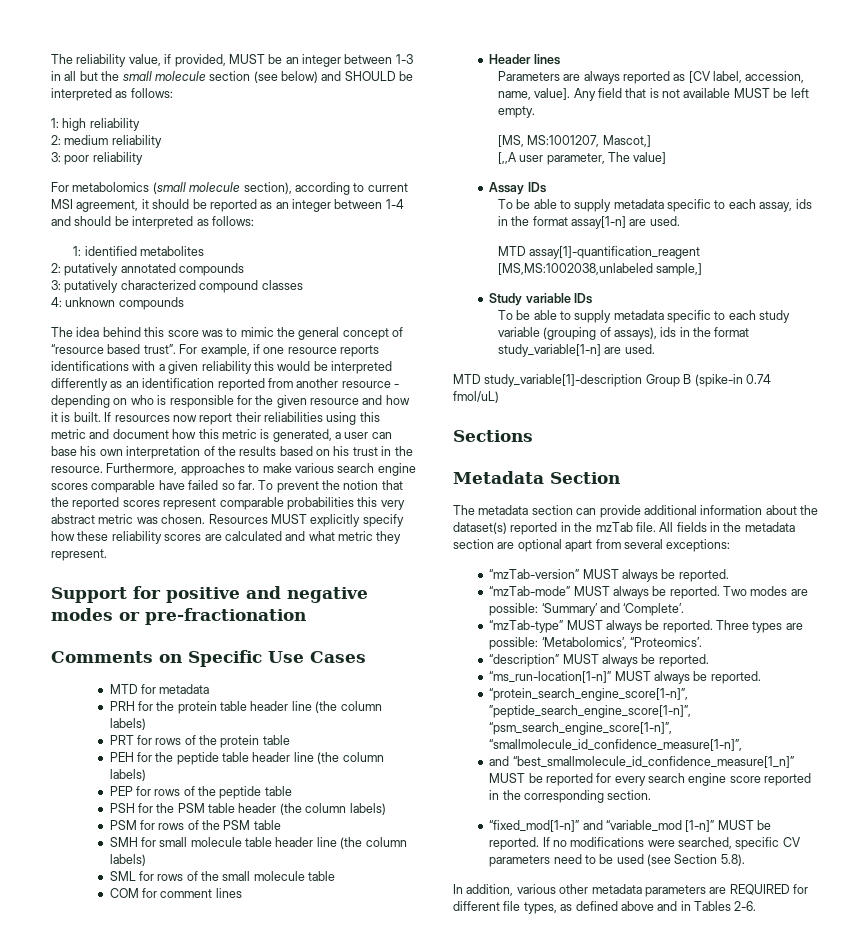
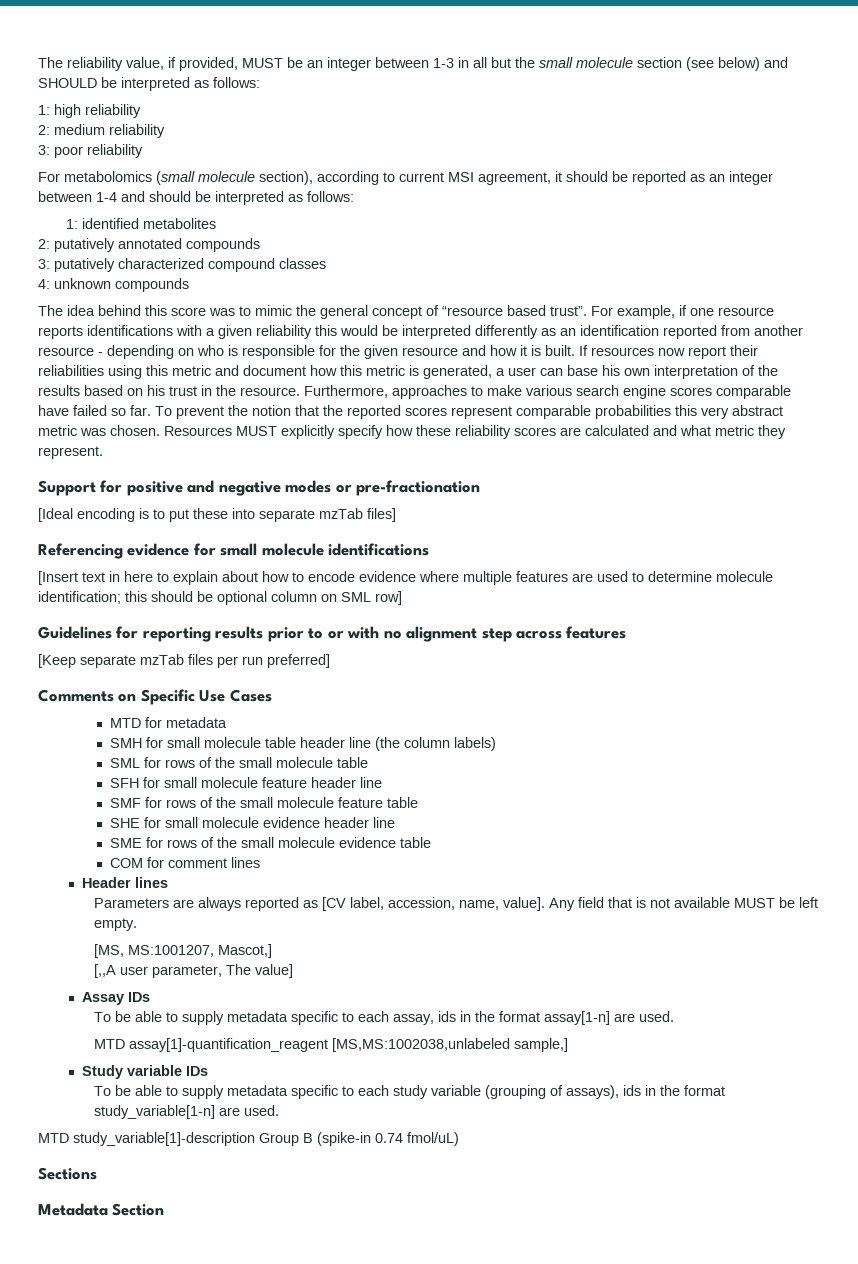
(306, 616) none -> [38,508,396,522] [38,543,430,559] [38,571,773,585] [38,591,402,605] [38,626,627,642] [38,654,330,668] // [Ideal encoding is to put these into separate mzTab files] // Referencing evidence for small molecule identifications // [Insert text in here to explain about how to encode evidence where multiple features are used to determine molecule identification; this should be optional column on SML row] // Guidelines for reporting results prior to or with no alignment step across features // [Keep separate mzTab files per run preferred]
[109,701,382,714] [109,718,146,730] [109,735,290,748] [109,752,384,765] [109,769,146,781] [109,786,292,799] [109,803,386,815] [109,820,281,830] // PRH for the protein table header line (the column labels) // PRT for rows of the protein table // PEH for the peptide table header line (the column labels) // PEP for rows of the peptide table // PSH for the PSM table header (the column labels) // PSM for rows of the PSM table -> (227, 722) none
(336, 876) none -> [109,777,382,788] [109,797,418,808] [109,817,395,828] [109,837,431,848] // SFH for small molecule feature header line // SMF for rows of the small molecule feature table // SHE for small molecule evidence header line // SME for rows of the small molecule evidence table
[453,505,818,518] [453,522,795,535] [453,539,731,552] [489,569,729,582] [489,586,808,599] [489,603,685,616] [489,620,803,633] [489,637,702,650] [489,654,709,667] [489,671,761,684] [489,688,689,701] [489,705,692,718] [489,722,673,735] [489,739,743,751] [489,756,794,768] [489,773,812,786] [489,790,652,803] [489,820,772,832] [489,837,801,850] [489,854,745,867] [453,884,808,897] [453,901,757,914] // The metadata section can provide additional information about the dataset(s) reported in the mzTab file. All fields in the metadata section are optional apart from several exceptions: // “mzTab-version” MUST always be reported. // “mzTab-mode” MUST always be reported. Two modes are possible: ‘Summary’ and ‘Complete’. // “mzTab-type” MUST always be reported. Three types are possible: ‘Metabolomics’, “Proteomics’. // “description” MUST always be reported. // “ms_run-location[1-n]” MUST always be reported. // “protein_search_engine_score[1-n]”, ”peptide_search_engine_score[1-n]”, “psm_search_engine_score[1-n]”, “smallmolecule_id_confidence_measure[1-n]”, // and “best_smallmolecule_id_confidence_measure[1_n]” MUST be reported for every search engine score reported in the corresponding section. // “fixed_mod[1-n]” and “variable_mod [1-n]” MUST be reported. If no modifications were searched, specific CV parameters need to be used (see Section 5.8). // In addition, various other metadata parameters are REQUIRED for different file types, as defined above and in Tables 2-6. -> (165, 1209) none

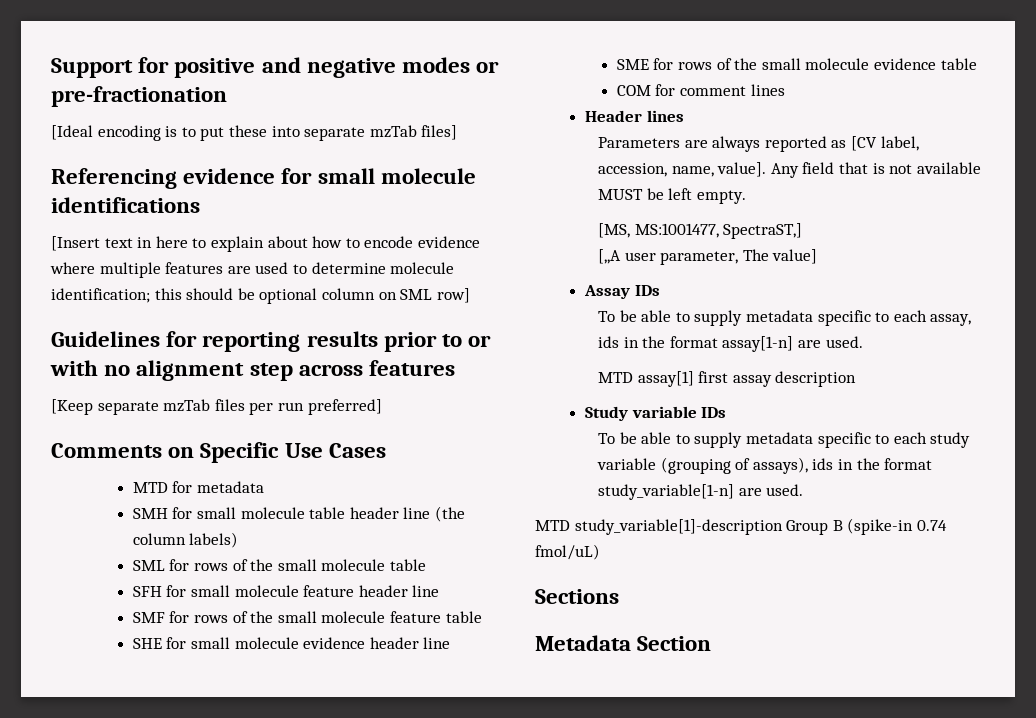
[38,57,788,71] [38,77,260,91] [38,104,141,118] [38,124,165,138] [38,144,143,158] [38,171,773,185] [38,191,354,205] [65,218,216,229] [38,238,260,252] [38,258,326,272] [38,278,189,292] [38,305,774,319] [38,325,803,339] [38,345,758,359] [38,365,778,379] [38,385,791,399] [38,405,783,419] [38,425,786,439] [38,446,103,459] The reliability value, if provided, MUST be an integer between 1-3 in all but the small molecule section (see below) and SHOULD be interpreted as follows: // 1: high reliability // 2: medium reliability // 3: poor reliability // For metabolomics (small molecule section), according to current MSI agreement, it should be reported as an integer between 1-4 and should be interpreted as follows: // 1: identified metabolites // 2: putatively annotated compounds // 3: putatively characterized compound classes // 4: unknown compounds // The idea behind this score was to mimic the general concept of “resource based trust”. For example, if one resource reports identifications with a given reliability this would be interpreted differently as an identification reported from another resource - depending on who is responsible for the given resource and how it is built. If resources now report their reliabilities using this metric and document how this metric is generated, a user can base his own interpretation of the results based on his trust in the resource. Furthermore, approaches to make various search engine scores comparable have failed so far. To prevent the notion that the reported scores represent comparable probabilities this very abstract metric was chosen. Resources MUST explicitly specify how these reliability scores are calculated and what metric they represent. // -> (51, 68) none
[127,944,272,958] MS:1001207, Mascot,] -> [634,223,803,239] MS:1001477, SpectraST,]
[128,1038,568,1052] assay[1]-quantification_reagent [MS,MS:1002038,unlabeled sample,] -> [637,371,857,387] assay[1] first assay description

